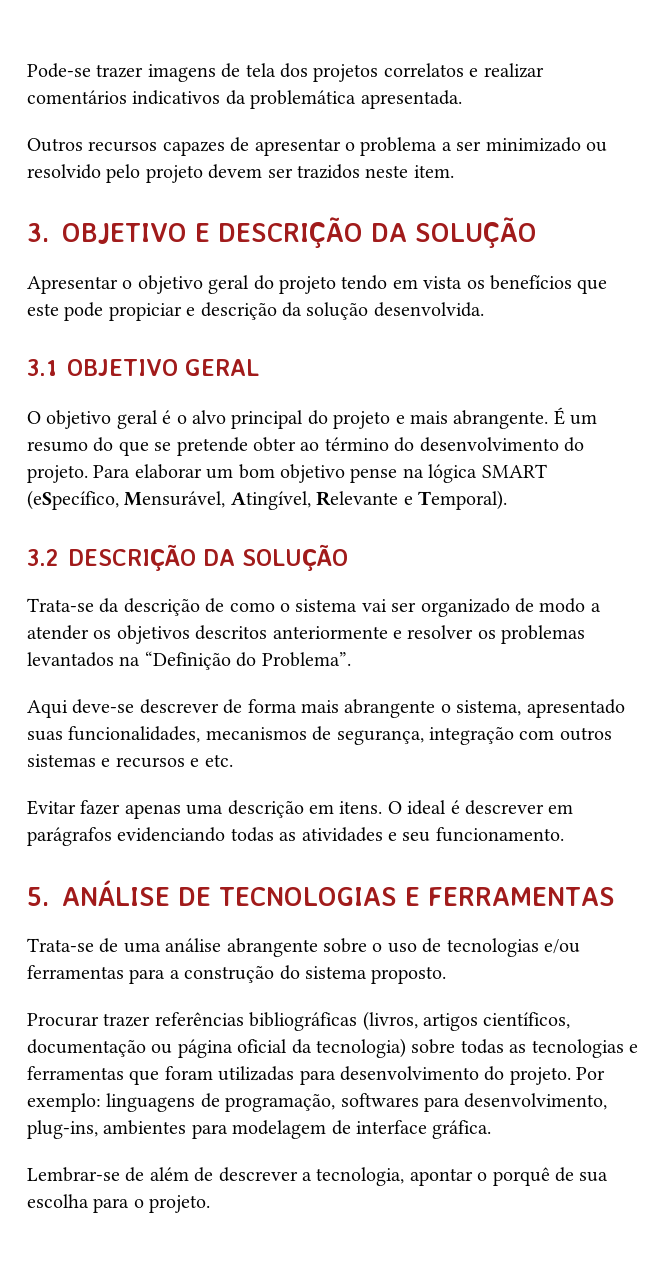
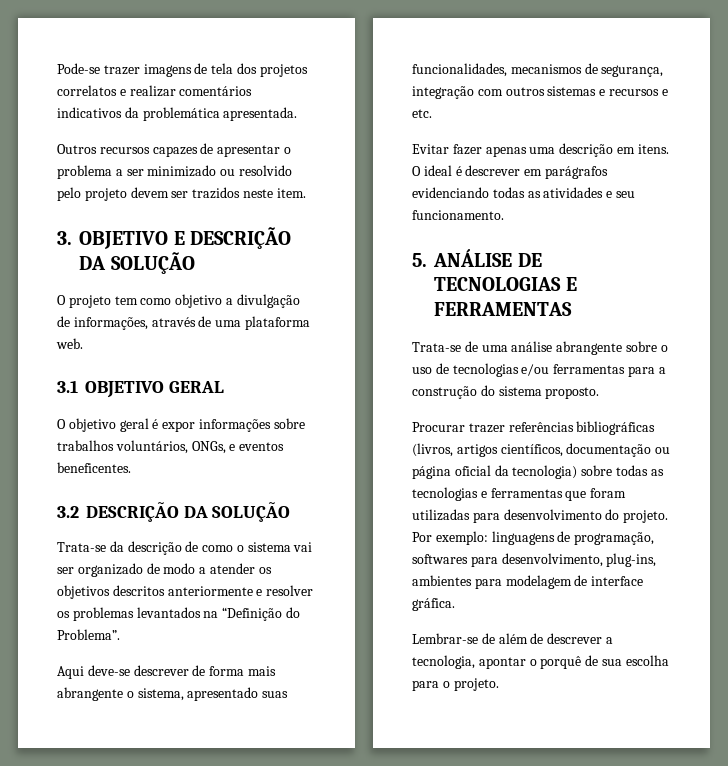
[27,275,608,294] [27,302,484,321] Apresentar o objetivo geral do projeto tendo em vista os benefícios que este pode propiciar e descrição da solução desenvolvida. -> [57,294,300,308] [57,316,310,330] [56,338,83,349] O projeto tem como objetivo a divulgação de informações, através de uma plataforma web.
[176,407,598,429] [27,437,584,456] [27,464,547,483] [27,490,507,510] o alvo principal do projeto e mais abrangente. É um resumo do que se pretende obter ao término do desenvolvimento do projeto. Para elaborar um bom objetivo pense na lógica SMART (eSpecífico, Mensurável, Atingível, Relevante e Temporal). -> [162,418,305,432] [57,440,285,454] [57,462,131,473] expor informações sobre trabalhos voluntários, ONGs, e eventos beneficentes.

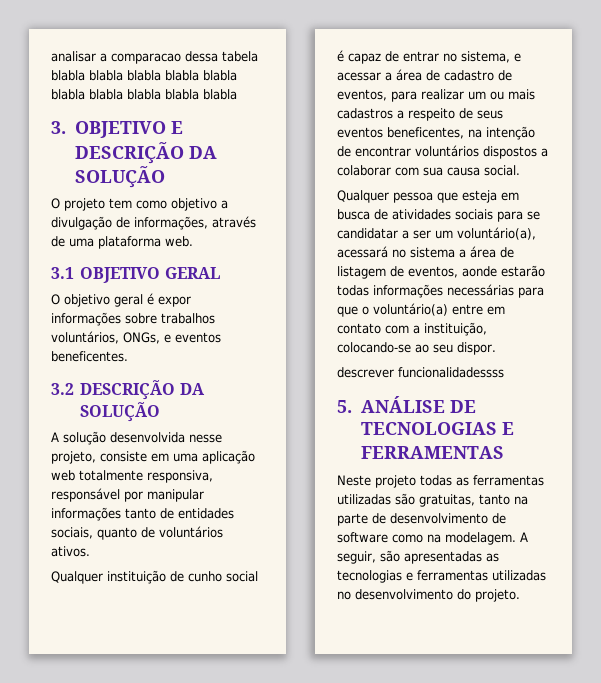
[57,63,308,77] [57,85,253,97] [57,107,298,121] [57,143,291,157] [57,165,292,179] [57,187,306,201] Pode-se trazer imagens de tela dos projetos correlatos e realizar comentários indicativos da problemática apresentada. // Outros recursos capazes de apresentar o problema a ser minimizado ou resolvido pelo projeto devem ser trazidos neste item. -> [51,51,258,64] [51,70,237,81] [51,89,237,100] analisar a comparacao dessa tabela blabla blabla blabla blabla blabla blabla blabla blabla blabla blabla
[57,541,313,555] [57,563,272,577] [57,585,314,599] [57,607,300,621] [57,629,120,640] [57,665,276,679] [57,687,289,701] [412,63,664,77] [412,86,668,99] [412,109,432,118] [412,143,669,157] [412,165,608,179] [412,187,635,198] [412,210,504,220] Trata-se da descrição de como o sistema vai ser organizado de modo a atender os objetivos descritos anteriormente e resolver os problemas levantados na “Definição do Problema”. // Aqui deve-se descrever de forma mais abrangente o sistema, apresentado suas funcionalidades, mecanismos de segurança, integração com outros sistemas e recursos e etc. // Evitar fazer apenas uma descrição em itens. O ideal é descrever em parágrafos evidenciando todas as atividades e seu funcionamento. -> [51,431,222,445] [51,450,255,464] [51,470,213,483] [51,488,204,502] [51,507,234,521] [51,526,223,540] [51,546,90,557] [51,570,258,584] [337,50,521,64] [337,69,512,81] [337,89,535,102] [337,108,503,121] [337,126,535,140] [337,145,548,159] [337,165,520,176] [337,190,519,203] [337,209,540,222] [337,227,536,240] [337,246,514,258] [337,265,545,279] [337,284,544,298] [337,303,505,317] [337,322,487,336] [337,342,496,355] [337,367,504,378] A solução desenvolvida nesse projeto, consiste em uma aplicação web totalmente responsiva, responsável por manipular informações tanto de entidades sociais, quanto de voluntários ativos. // Qualquer instituição de cunho social é capaz de entrar no sistema, e acessar a área de cadastro de eventos, para realizar um ou mais cadastros a respeito de seus eventos beneficentes, na intenção de encontrar voluntários dispostos a colaborar com sua causa social. // Qualquer pessoa que esteja em busca de atividades sociais para se candidatar a ser um voluntário(a), acessará no sistema a área de listagem de eventos, aonde estarão todas informações necessárias para que o voluntário(a) entre em contato com a instituição, colocando-se ao seu dispor. // descrever funcionalidadessss
[412,341,668,355] [412,363,666,377] [412,385,600,399] [412,421,656,435] [412,443,671,457] [412,465,664,479] [412,487,627,501] [412,509,669,523] [412,531,655,545] [412,553,657,567] [412,575,644,589] [412,598,455,611] [412,633,613,644] [412,655,669,669] [412,680,450,691] Trata-se de uma análise abrangente sobre o uso de tecnologias e/ou ferramentas para a construção do sistema proposto. // Procurar trazer referências bibliográficas (livros, artigos científicos, documentação ou página oficial da tecnologia) sobre todas as tecnologias e ferramentas que foram utilizadas para desenvolvimento do projeto. Por exemplo: linguagens de programação, softwares para desenvolvimento, plug-ins, ambientes para modelagem de interface gráfica. // Lembrar-se de além de descrever a tecnologia, apontar o porquê de sua escolha para o -> [337,475,544,488] [337,493,528,507] [337,513,506,526] [337,532,528,545] [337,550,499,564] [337,570,546,583] [337,589,471,600] Neste projeto todas as ferramentas utilizadas são gratuitas, tanto na parte de desenvolvimento de software como na modelagem. A seguir, são apresentadas as tecnologias e ferramentas utilizadas no desenvolvimento do

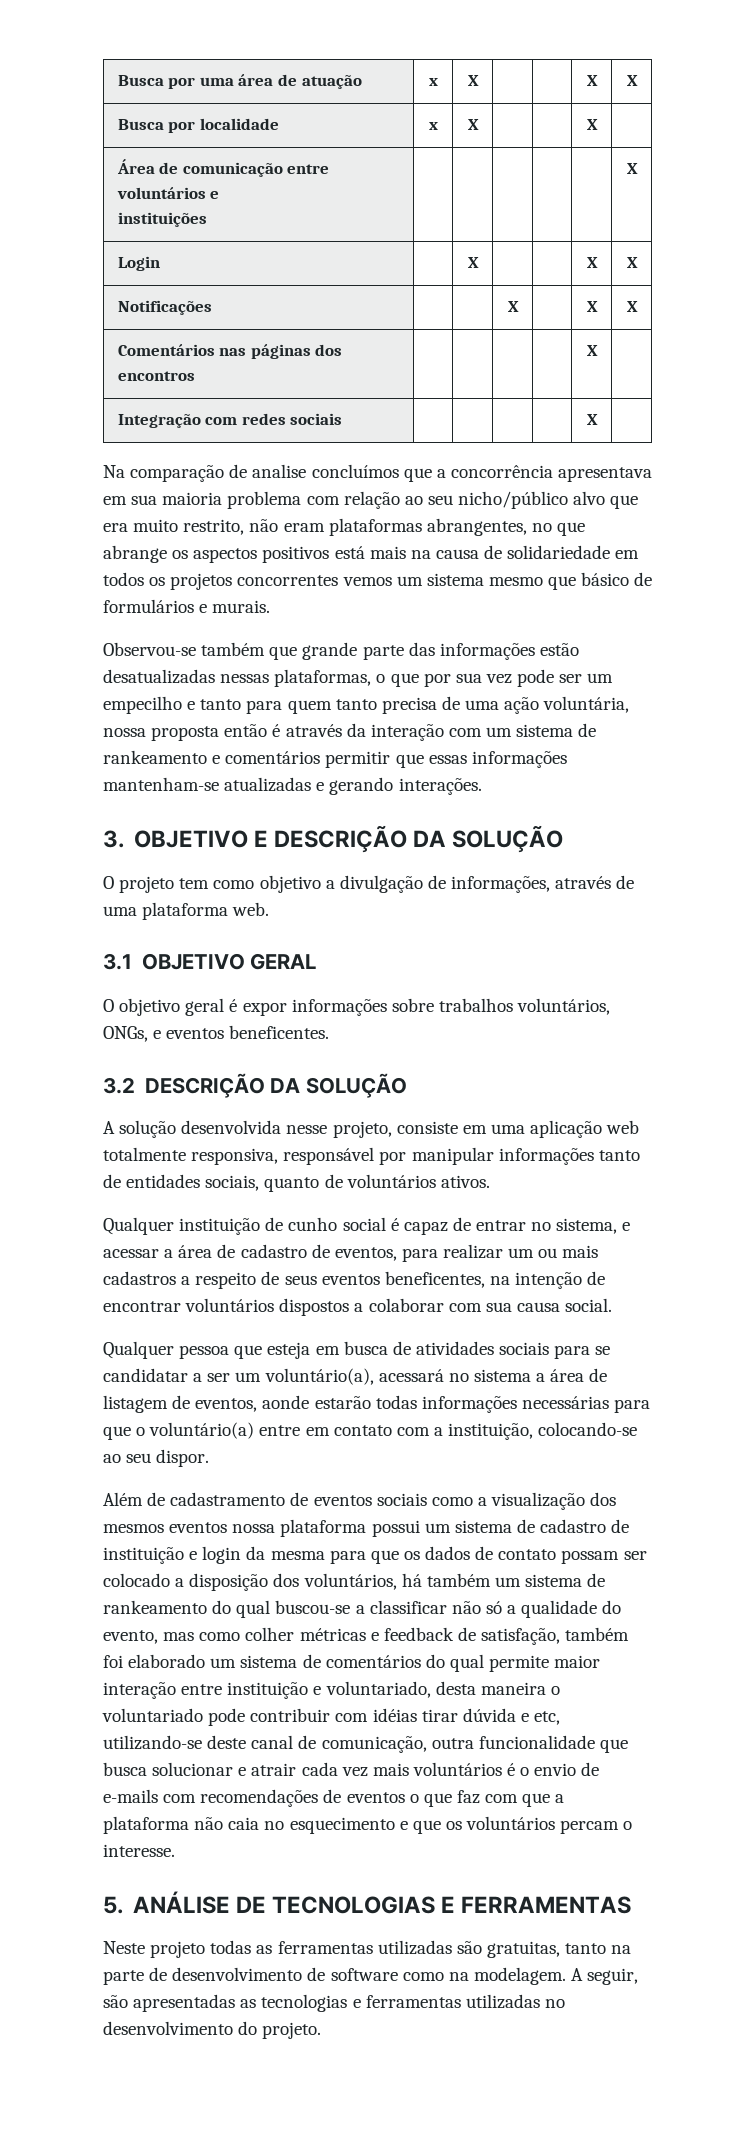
[51,51,258,64] [51,70,237,81] [51,89,237,100] analisar a comparacao dessa tabela blabla blabla blabla blabla blabla blabla blabla blabla blabla blabla -> [117,74,362,89] [428,78,438,86] [467,75,479,86] [586,75,598,86] [626,75,638,86] [117,118,279,133] [428,122,438,130] [467,119,479,130] [586,119,598,130] [116,159,330,177] [116,187,220,199] [117,212,207,227] [626,163,638,174] [117,256,160,271] [467,257,479,268] [586,257,598,268] [626,257,638,268] [117,300,212,315] [507,301,519,312] [586,301,598,312] [626,301,638,312] [117,344,343,359] [117,371,195,381] [586,345,598,356] [117,413,343,428] [586,414,598,425] [103,464,653,482] [103,491,639,509] [103,518,586,536] [103,545,640,563] [103,572,653,590] [103,599,271,613] [103,642,579,660] [103,669,614,687] [103,696,630,714] [103,723,597,741] [103,750,567,768] [103,777,482,795] Busca por uma área de atuação | x | X | | | X | X // Busca por localidade | x | X | | | X | // Área de comunicação entre voluntários e // instituições | | | | | | X // Login | | X | | | X | X // Notificações | | | X | | X | X // Comentários nas páginas dos encontros | | | | | X | // Integração com redes sociais | | | | | X | // Na comparação de analise concluímos que a concorrência apresentava em sua maioria problema com relação ao seu nicho/público alvo que era muito restrito, não eram plataformas abrangentes, no que abrange os aspectos positivos está mais na causa de solidariedade em todos os projetos concorrentes vemos um sistema mesmo que básico de formulários e murais. // Observou-se também que grande parte das informações estão desatualizadas nessas plataformas, o que por sua vez pode ser um empecilho e tanto para quem tanto precisa de uma ação voluntária, nossa proposta então é através da interação com um sistema de rankeamento e comentários permitir que essas informações mantenham-se atualizadas e gerando interações.
[337,367,504,378] descrever funcionalidadessss -> [103,1492,617,1510] [103,1519,630,1537] [103,1546,647,1564] [103,1573,606,1591] [103,1600,622,1618] [103,1627,630,1645] [103,1654,601,1672] [103,1681,560,1699] [102,1708,561,1726] [103,1735,628,1753] [103,1762,600,1777] [103,1789,565,1807] [103,1816,633,1834] [103,1844,175,1857] Além de cadastramento de eventos sociais como a visualização dos mesmos eventos nossa plataforma possui um sistema de cadastro de instituição e login da mesma para que os dados de contato possam ser colocado a disposição dos voluntários, há também um sistema de rankeamento do qual buscou-se a classificar não só a qualidade do evento, mas como colher métricas e feedback de satisfação, também foi elaborado um sistema de comentários do qual permite maior interação entre instituição e voluntariado, desta maneira o voluntariado pode contribuir com idéias tirar dúvida e etc, utilizando-se deste canal de comunicação, outra funcionalidade que busca solucionar e atrair cada vez mais voluntários é o envio de e-mails com recomendações de eventos o que faz com que a plataforma não caia no esquecimento e que os voluntários percam o interesse.

